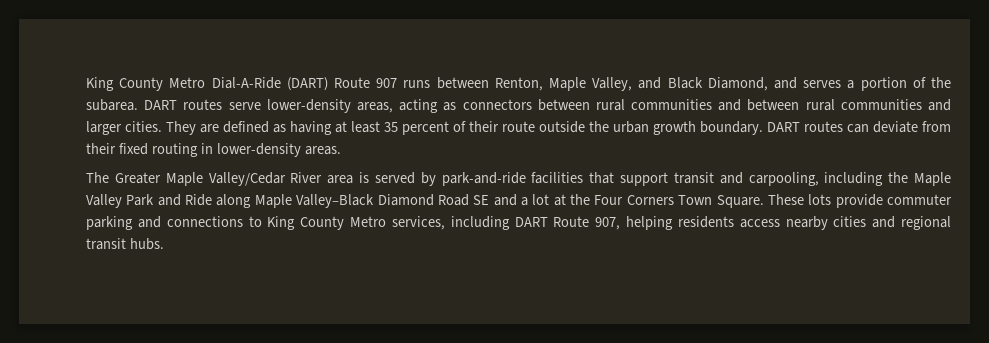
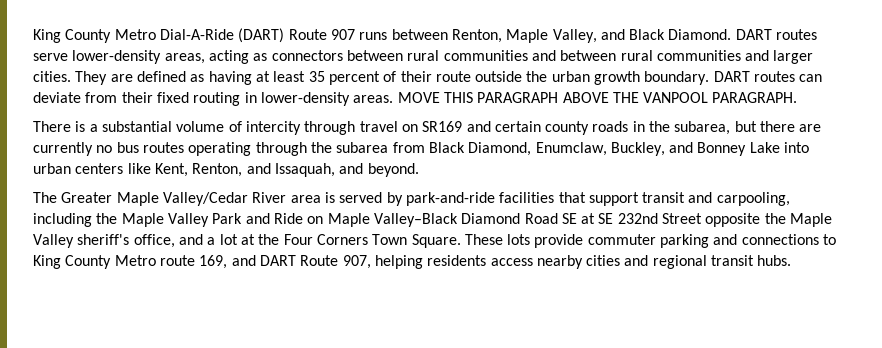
[707,77,952,91] [86,99,138,111] Diamond, and serves a portion of the subarea. -> [668,29,732,40] Diamond.
(341, 150) none -> [397,92,798,103] [33,121,822,135] [33,142,810,156] [33,163,419,177] MOVE THIS PARAGRAPH ABOVE THE VANPOOL PARAGRAPH. // There is a substantial volume of intercity through travel on SR169 and certain county roads in the subarea, but there are currently no bus routes operating through the subarea from Black Diamond, Enumclaw, Buckley, and Bonney Lake into urban centers like Kent, Renton, and Issaquah, and beyond.
[216,194,252,208] along -> [307,216,324,224] on
(490, 200) none -> [581,213,833,227] [33,234,175,248] at SE 232nd Street opposite the Maple Valley sheriff's office,
[391,216,510,230] services, including -> [159,255,256,269] route 169, and

